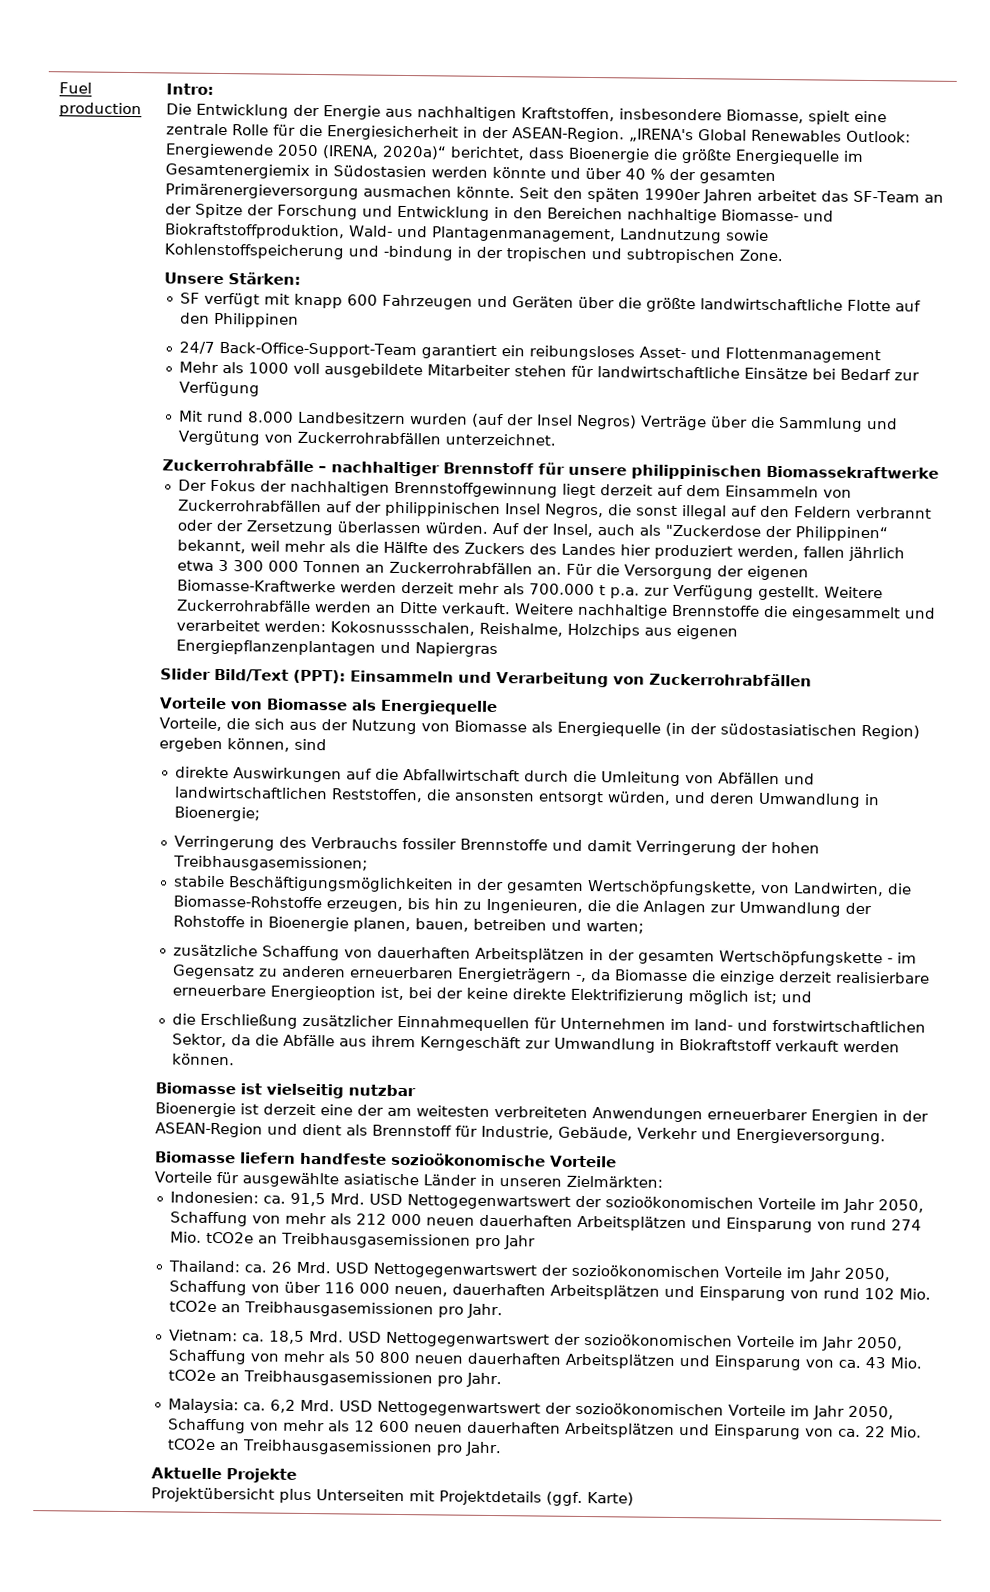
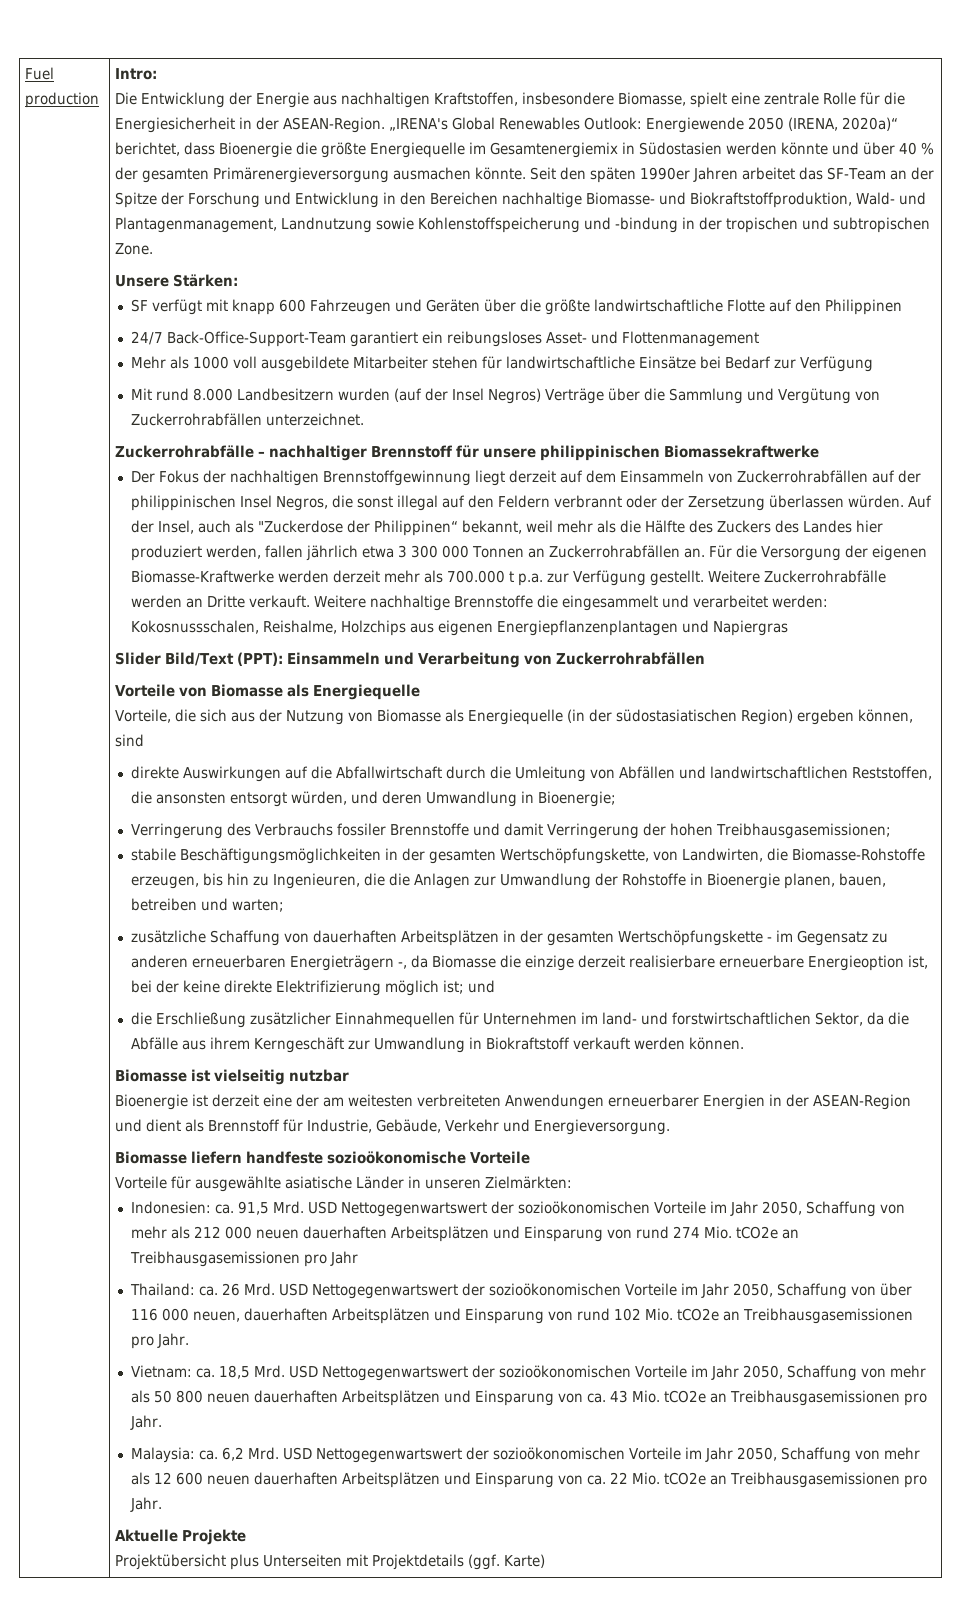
[399,601,439,614] Ditte -> [207,595,246,608] Dritte

